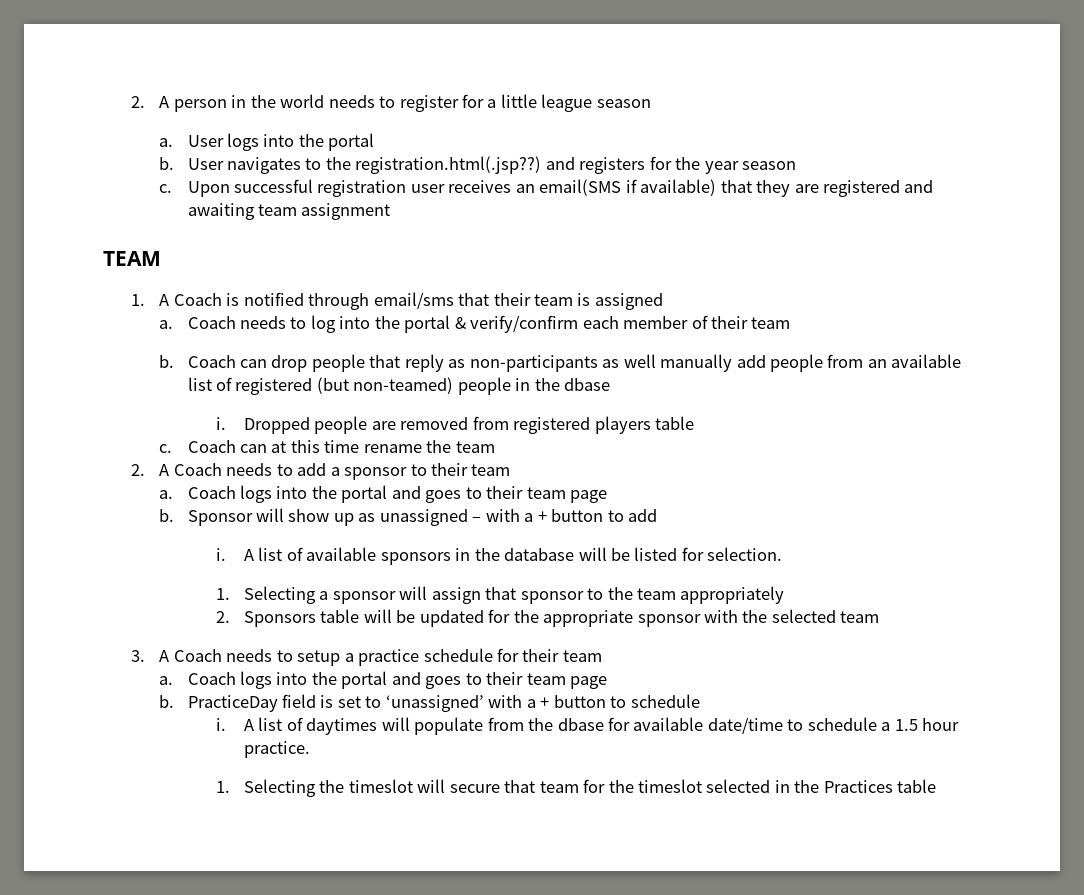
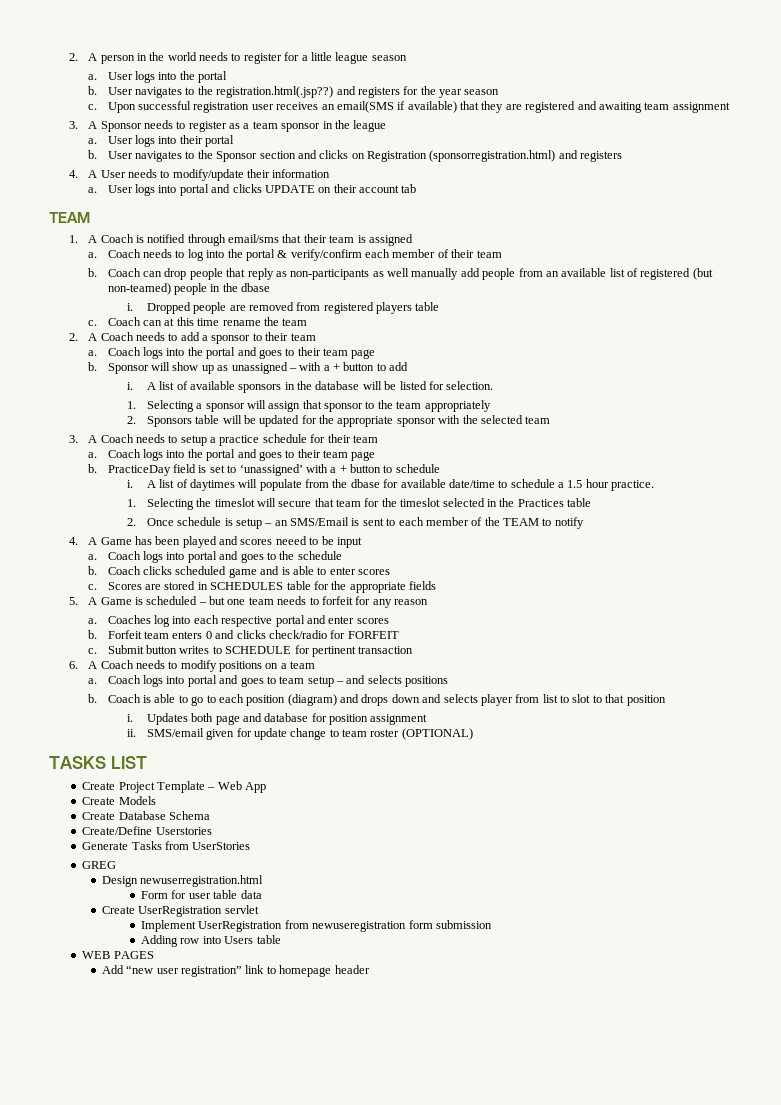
(391, 211) none -> [68,120,387,132] [88,135,235,147] [88,150,623,162] [68,169,331,181] [88,184,417,196] // 3. A Sponsor needs to register as a team sponsor in the league // a. User logs into their portal // b. User navigates to the Sponsor section and clicks on Registration (sponsorregistration.html) and registers // 4. A User needs to modify/update their information // a. User logs into portal and clicks UPDATE on their account tab
(937, 786) none -> [127,517,584,529] [68,536,362,548] [88,551,342,563] [88,566,391,578] [88,581,437,593] [68,596,429,608] [88,615,389,627] [88,630,399,639] [88,645,414,657] [68,660,316,672] [88,675,449,687] [88,694,666,706] [127,713,428,725] [127,728,473,740] [49,756,147,769] [82,781,267,793] [82,796,156,805] [82,811,211,820] [82,826,212,835] [82,841,251,850] [82,861,117,869] [101,875,264,887] [141,890,262,899] [101,905,259,917] [141,920,492,932] [141,935,281,947] [82,951,154,959] [101,965,370,977] // 2. Once schedule is setup – an SMS/Email is sent to each member of the TEAM to notify // 4. A Game has been played and scores neeed to be input // a. Coach logs into portal and goes to the schedule // b. Coach clicks scheduled game and is able to enter scores // c. Scores are stored in SCHEDULES table for the appropriate fields // 5. A Game is scheduled – but one team needs to forfeit for any reason // a. Coaches log into each respective portal and enter scores // b. Forfeit team enters 0 and clicks check/radio for FORFEIT // c. Submit button writes to SCHEDULE for pertinent transaction // 6. A Coach needs to modify positions on a team // a. Coach logs into portal and goes to team setup – and selects positions // b. Coach is able to go to each position (diagram) and drops down and selects player from list to slot to that position // i. Updates both page and database for position assignment // ii. SMS/email given for update change to team roster (OPTIONAL) // TASKS LIST // Create Project Template – Web App // Create Models // Create Database Schema // Create/Define Userstories // Generate Tasks from UserStories // GREG // Design newuserregistration.html // Form for user table data // Create UserRegistration servlet // Implement UserRegistration from newuseregistration form submission // Adding row into Users table // WEB PAGES // Add “new user registration” link to homepage header

